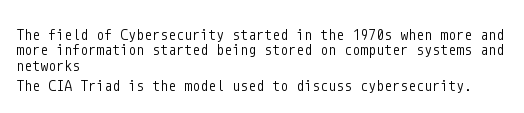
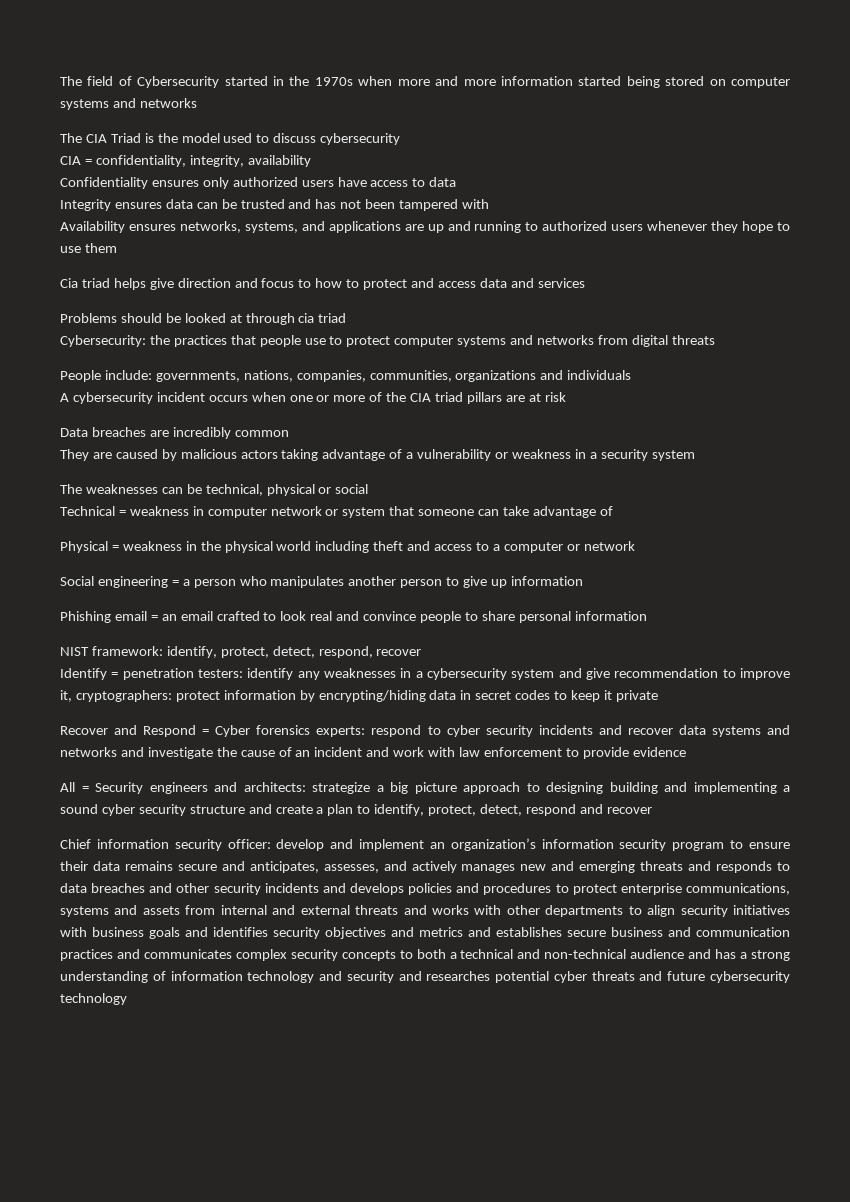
[360,80,472,93] cybersecurity. -> [320,133,401,145] [60,155,311,167] [60,177,457,189] [60,199,490,211] [60,221,790,233] [60,243,117,253] [60,278,585,290] [60,313,347,325] [60,335,715,347] [60,370,632,382] [60,392,566,404] [60,427,289,439] [60,449,695,461] [60,484,369,496] [60,506,613,518] [60,541,635,553] [60,576,583,588] [60,611,647,623] [60,646,422,658] [60,668,790,680] [60,690,658,702] [60,725,790,737] [60,747,686,759] [60,782,790,794] [60,804,652,816] [60,838,790,851] [60,861,790,873] [60,883,790,895] [60,905,790,917] [60,927,790,939] [60,949,790,961] [60,971,790,983] [60,993,127,1005] cybersecurity // CIA = confidentiality, integrity, availability // Confidentiality ensures only authorized users have access to data // Integrity ensures data can be trusted and has not been tampered with // Availability ensures networks, systems, and applications are up and running to authorized users whenever they hope to use them // Cia triad helps give direction and focus to how to protect and access data and services // Problems should be looked at through cia triad // Cybersecurity: the practices that people use to protect computer systems and networks from digital threats // People include: governments, nations, companies, communities, organizations and individuals // A cybersecurity incident occurs when one or more of the CIA triad pillars are at risk // Data breaches are incredibly common // They are caused by malicious actors taking advantage of a vulnerability or weakness in a security system // The weaknesses can be technical, physical or social // Technical = weakness in computer network or system that someone can take advantage of // Physical = weakness in the physical world including theft and access to a computer or network // Social engineering = a person who manipulates another person to give up information // Phishing email = an email crafted to look real and convince people to share personal information // NIST framework: identify, protect, detect, respond, recover // Identify = penetration testers: identify any weaknesses in a cybersecurity system and give recommendation to improve it, cryptographers: protect information by encrypting/hiding data in secret codes to keep it private // Recover and Respond = Cyber forensics experts: respond to cyber security incidents and recover data systems and networks and investigate the cause of an incident and work with law enforcement to provide evidence // All = Security engineers and architects: strategize a big picture approach to designing building and implementing a sound cyber security structure and create a plan to identify, protect, detect, respond and recover // Chief information security officer: develop and implement an organization’s information security program to ensure their data remains secure and anticipates, assesses, and actively manages new and emerging threats and responds to data breaches and other security incidents and develops policies and procedures to protect enterprise communications, systems and assets from internal and external threats and works with other departments to align security initiatives with business goals and identifies security objectives and metrics and establishes secure business and communication practices and communicates complex security concepts to both a technical and non-technical audience and has a strong understanding of information technology and security and researches potential cyber threats and future cybersecurity technology

